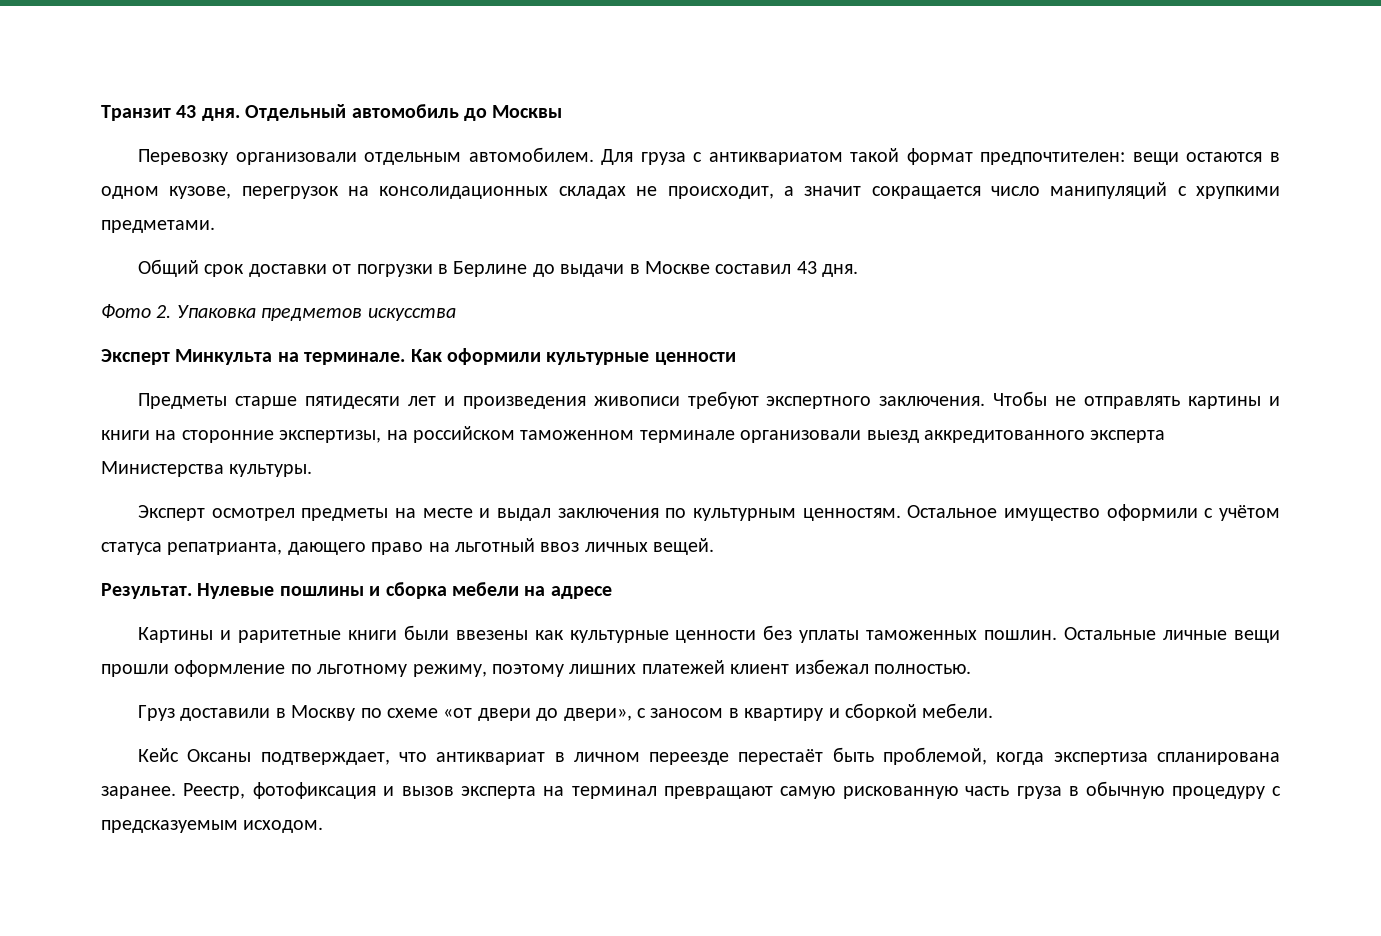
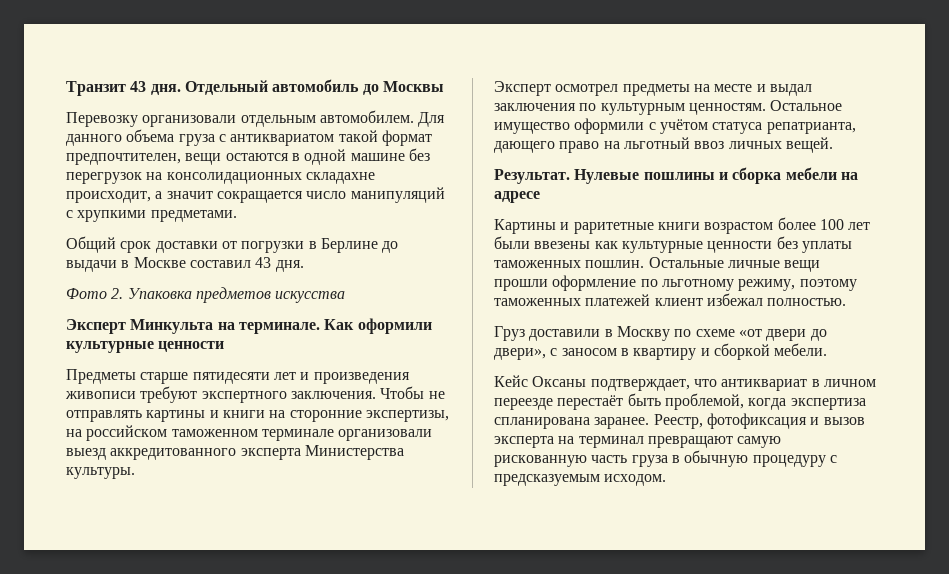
(634, 157) none -> [66,129,175,146] данного объема
[980,152,1126,165] предпочтителен: -> [66,153,181,165] предпочтителен,
[101,186,232,199] одном кузове, -> [304,148,430,165] одной машине без
[558,186,658,199] складах не -> [305,172,375,184] складахне
(397, 635) none -> [704,217,871,234] возрастом более 100 лет
[569,664,637,674] лишних -> [494,298,581,306] таможенных

